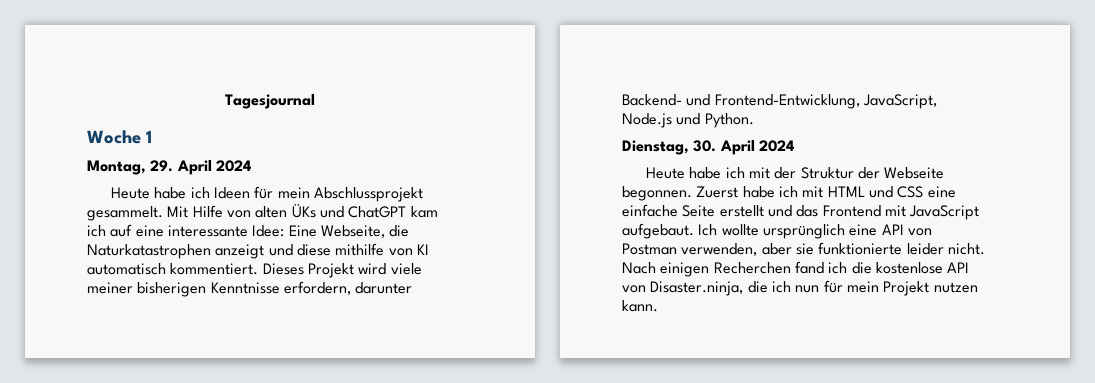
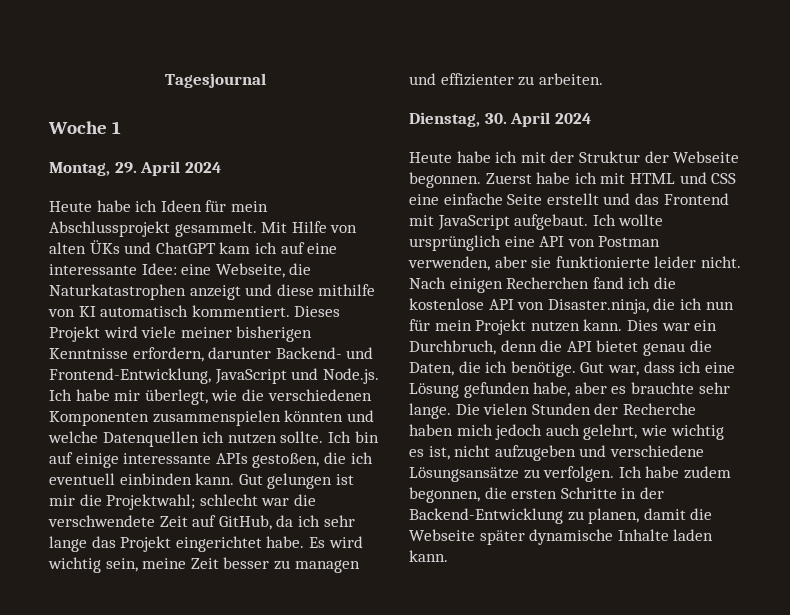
[288,225,317,237] Eine -> [181,264,212,275] eine
[862,94,937,109] [622,113,754,128] JavaScript, Node.js und Python. -> [214,368,379,384] [49,389,372,405] [49,410,374,426] [48,431,379,447] [49,452,373,468] [49,473,354,489] [49,494,316,510] [48,515,355,530] [49,536,363,552] [48,557,360,573] [409,73,603,86] JavaScript und Node.js. Ich habe mir überlegt, wie die verschiedenen Komponenten zusammenspielen könnten und welche Datenquellen ich nutzen sollte. Ich bin auf einige interessante APIs gestoßen, die ich eventuell einbinden kann. Gut gelungen ist mir die Projektwahl; schlecht war die verschwendete Zeit auf GitHub, da ich sehr lange das Projekt eingerichtet habe. Es wird wichtig sein, meine Zeit besser zu managen und effizienter zu arbeiten.
(658, 306) none -> [626,320,718,331] [409,340,712,356] [409,361,735,377] [409,382,730,398] [409,403,696,419] [409,424,724,440] [409,445,704,461] [409,466,731,482] [409,487,664,503] [409,508,713,524] [409,529,714,545] [409,550,448,562] Dies war ein Durchbruch, denn die API bietet genau die Daten, die ich benötige. Gut war, dass ich eine Lösung gefunden habe, aber es brauchte sehr lange. Die vielen Stunden der Recherche haben mich jedoch auch gelehrt, wie wichtig es ist, nicht aufzugeben und verschiedene Lösungsansätze zu verfolgen. Ich habe zudem begonnen, die ersten Schritte in der Backend-Entwicklung zu planen, damit die Webseite später dynamische Inhalte laden kann.

